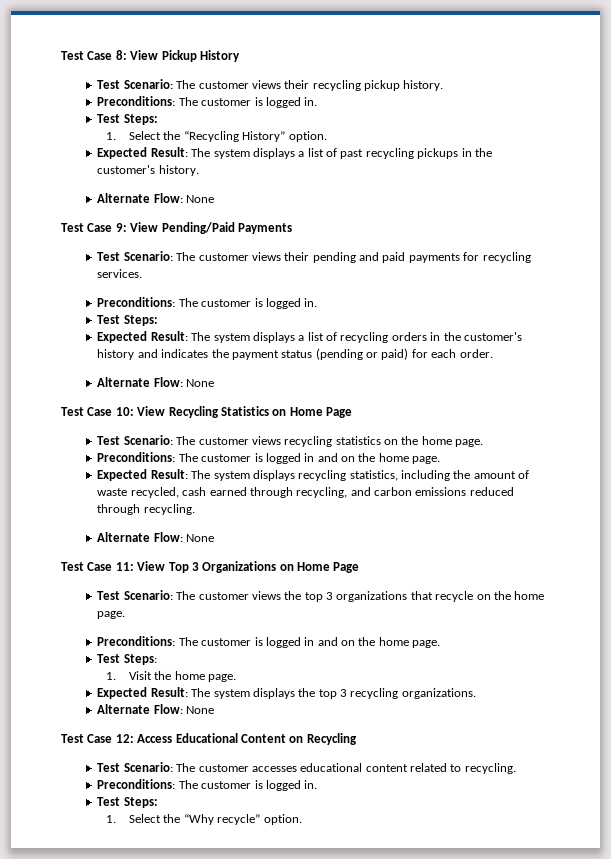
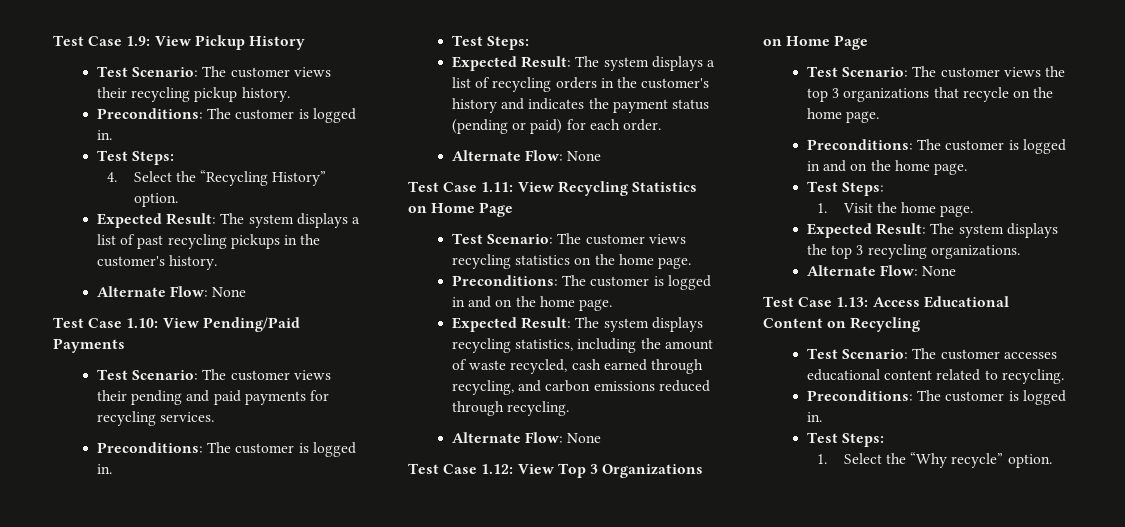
[61,50,127,60] Test Case 8: -> [53,35,151,46] Test Case 1.9:
[106,132,117,140] 1. -> [106,172,117,182] 4.
[115,223,127,232] 9: -> [126,318,159,328] 1.10:
[115,407,134,416] 10: -> [481,182,514,192] 1.11:
[115,562,134,571] 11: -> [481,464,514,474] 1.12:
[115,734,134,743] 12: -> [836,297,869,307] 1.13:

